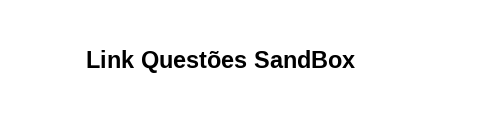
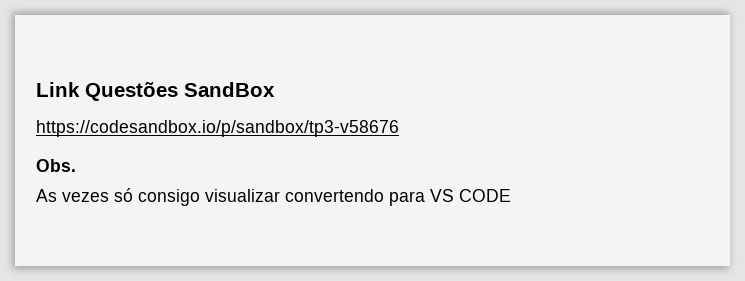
(355, 59) none -> [36,120,399,137] [36,159,76,172] [36,188,511,206] // https://codesandbox.io/p/sandbox/tp3-v58676 // Obs. // As vezes só consigo visualizar convertendo para VS CODE

